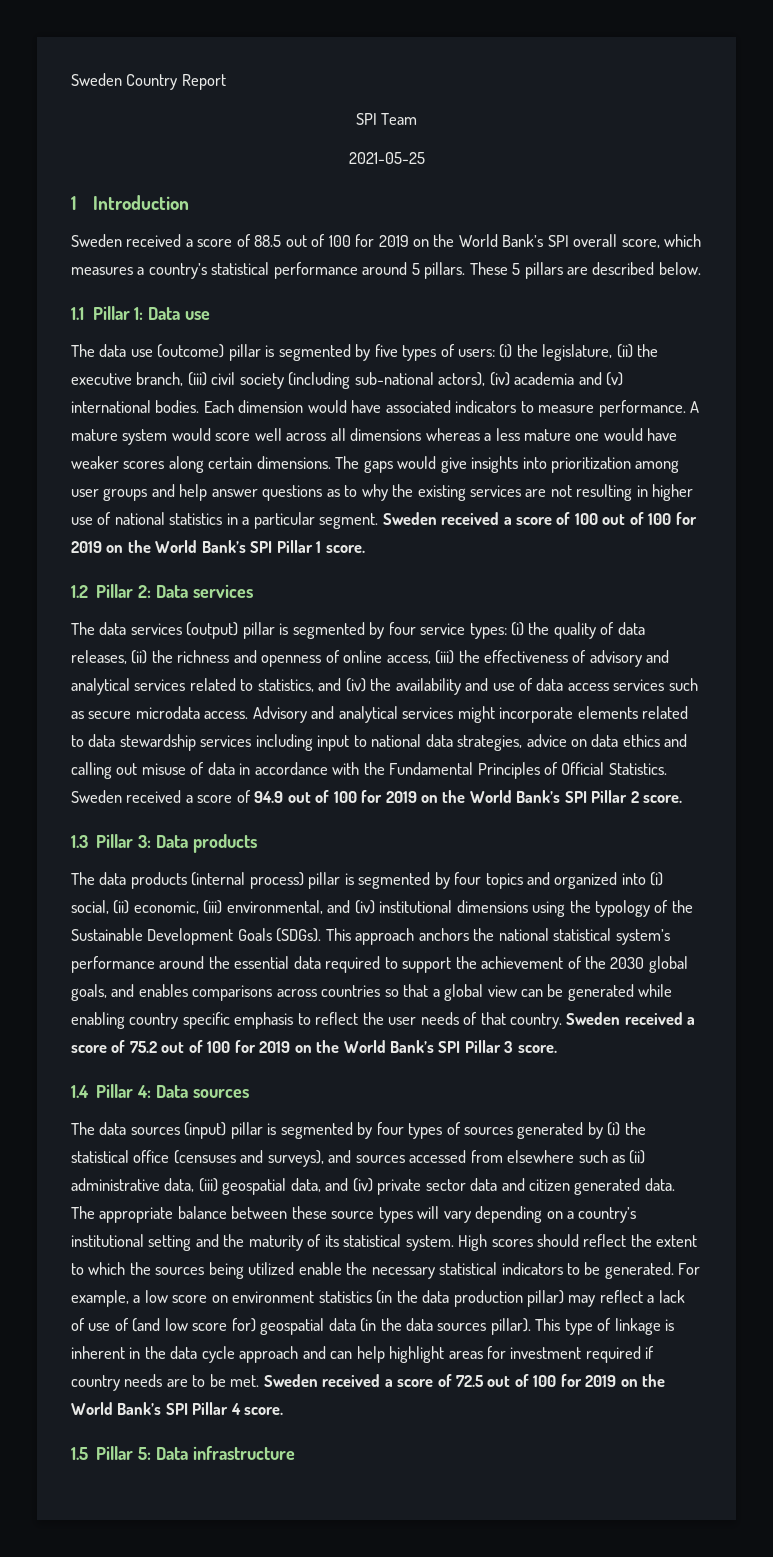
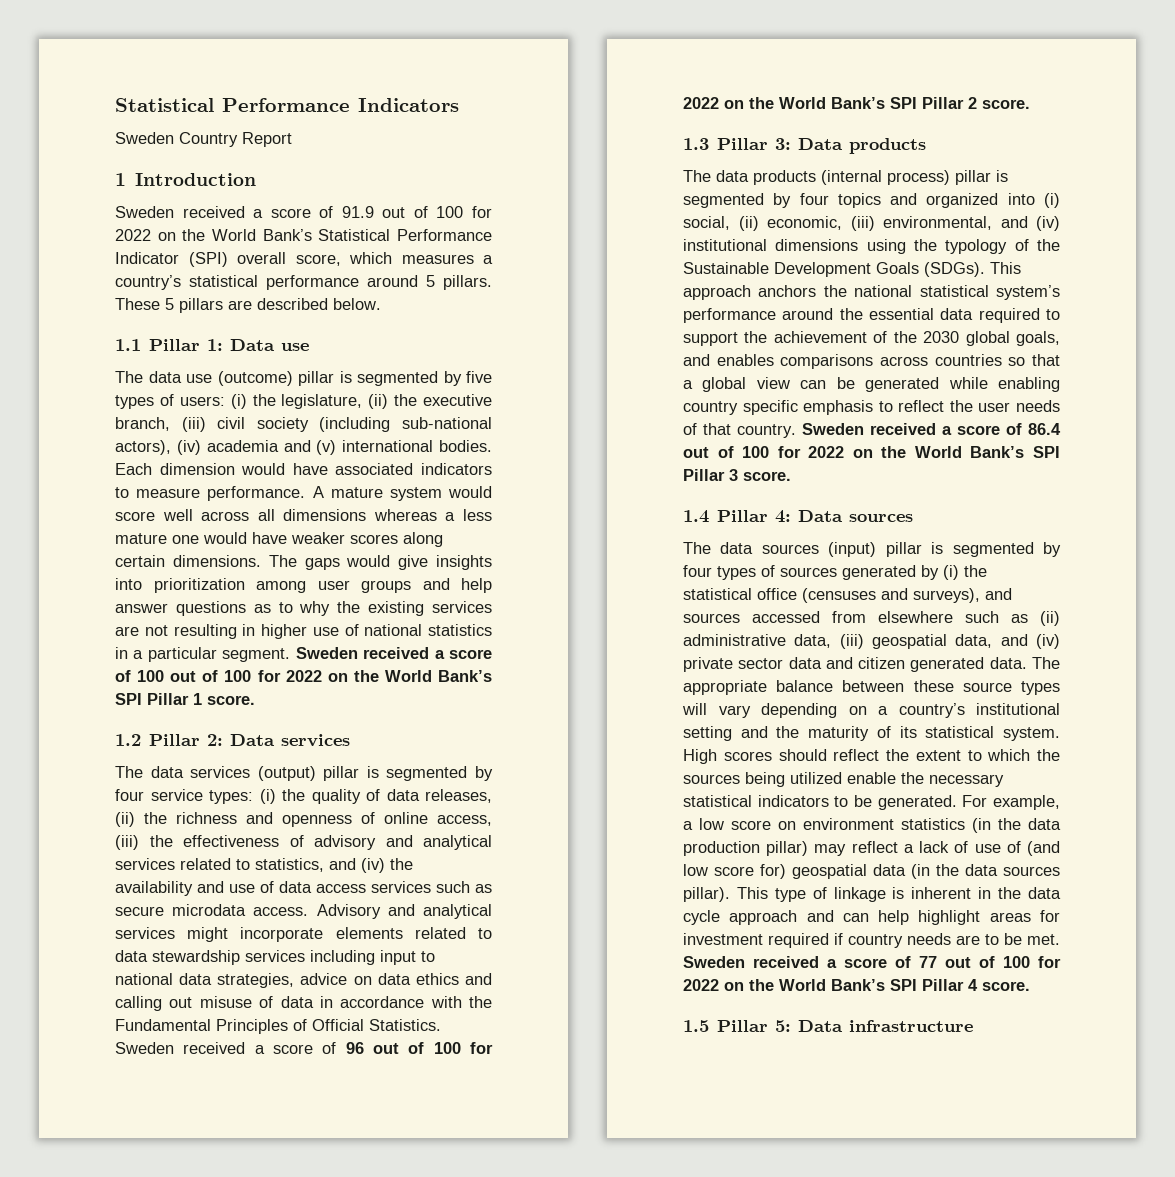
(71, 79) none -> [115,98,459,112] Statistical Performance Indicators //
[355,113,418,125] [348,152,425,164] // SPI Team // 2021-05-25 -> (292, 139) none
[254,234,569,247] 88.5 out of 100 for 2019 on the World Bank’s SPI -> [341,206,492,218] [115,229,492,241] [115,252,228,267] 91.9 out of 100 for 2022 on the World Bank’s Statistical Performance Indicator (SPI)
[71,541,102,553] 2019 -> [285,670,322,682] 2022
[254,790,417,803] 94.9 out of 100 for 2019 -> [345,1042,493,1054] [683,97,719,109] 96 out of 100 for 2022
[129,1040,291,1053] 75.2 out of 100 for 2019 -> [1028,423,1061,435] [683,446,845,458] 86.4 out of 100 for 2022
[456,1374,617,1387] 72.5 out of 100 for 2019 -> [919,956,1061,968] [683,979,719,991] 77 out of 100 for 2022

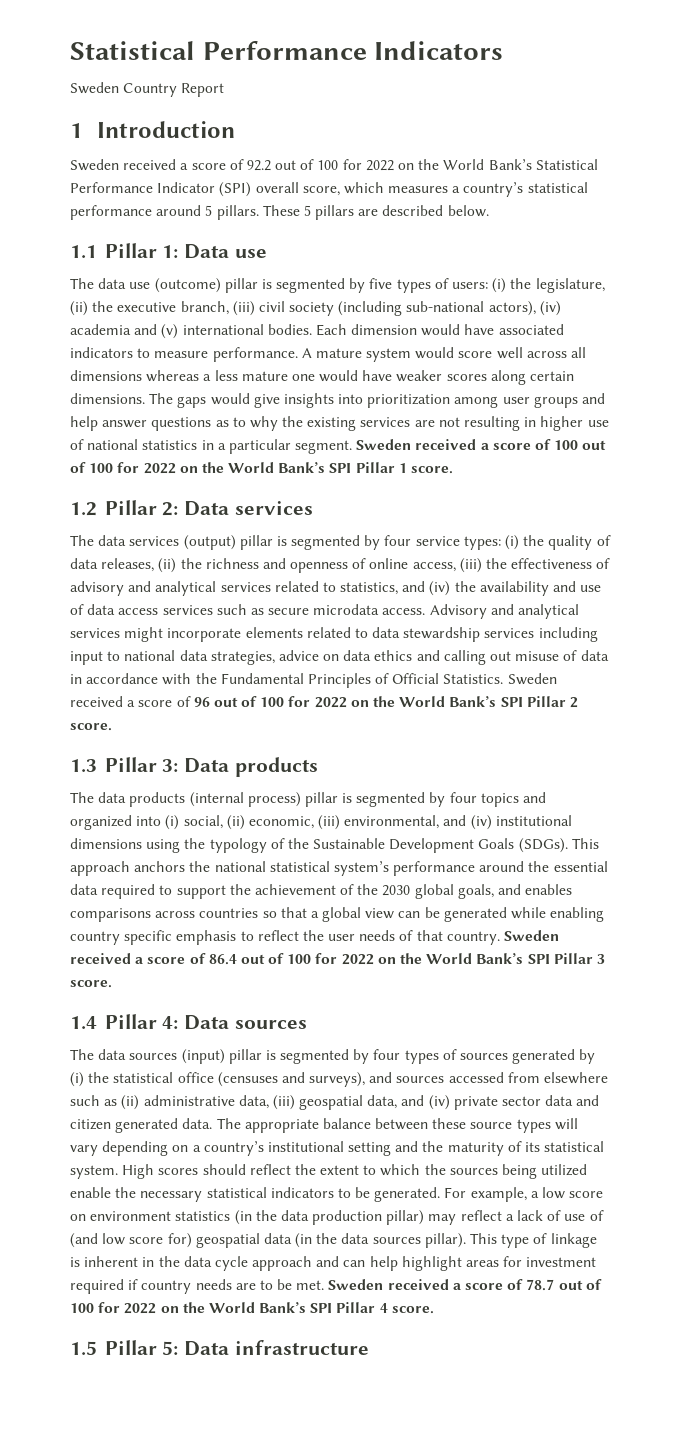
[341,206,374,218] 91.9 -> [246,160,271,171] 92.2
[919,956,937,968] 77 -> [526,1279,555,1291] 78.7

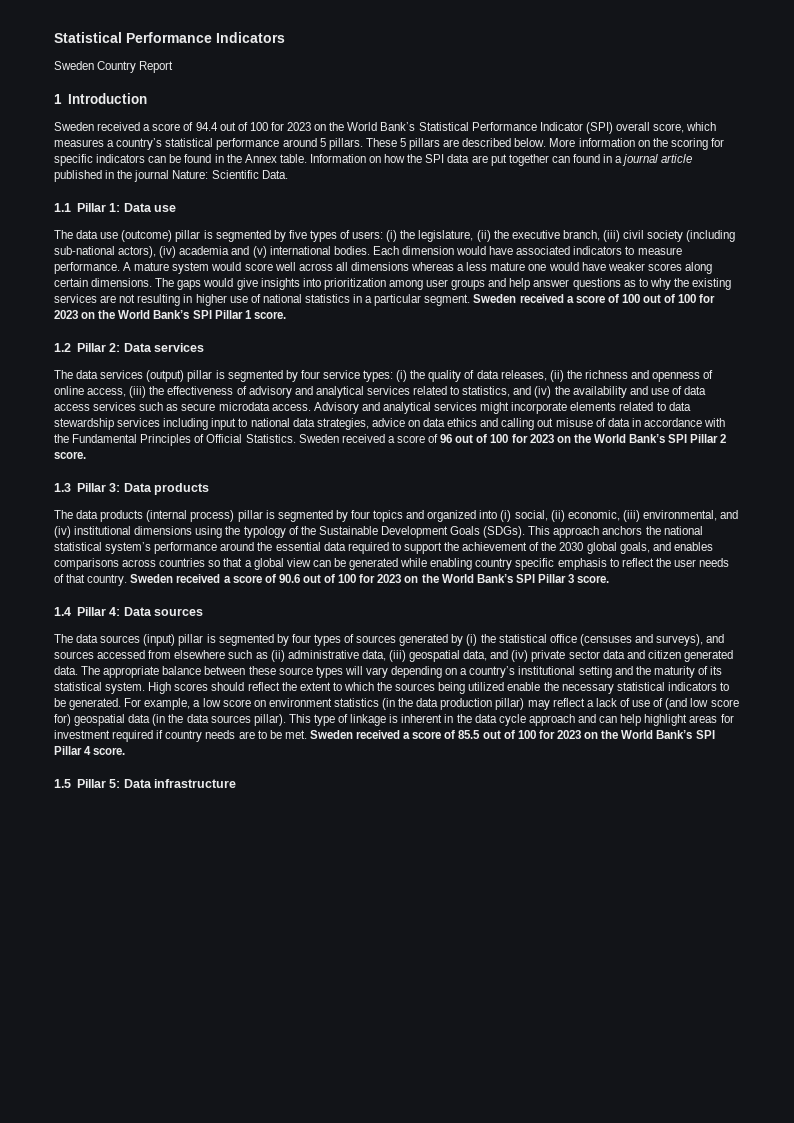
[246,159,394,171] 92.2 out of 100 for 2022 -> [195,122,312,131] 94.4 out of 100 for 2023
(489, 211) none -> [549,138,724,150] [54,154,693,166] [54,170,288,182] More information on the scoring for specific indicators can be found in the Annex table. Information on how the SPI data are put together can found in a journal article published in the journal Nature: Scientific Data.
[143,463,176,474] 2022 -> [54,310,78,319] 2023
[314,697,347,708] 2022 -> [529,434,554,443] 2023
[208,953,374,965] 86.4 out of 100 for 2022 -> [278,574,402,583] 90.6 out of 100 for 2023
[526,1279,602,1291] [70,1302,157,1314] 78.7 out of 100 for 2022 -> [458,730,581,739] 85.5 out of 100 for 2023

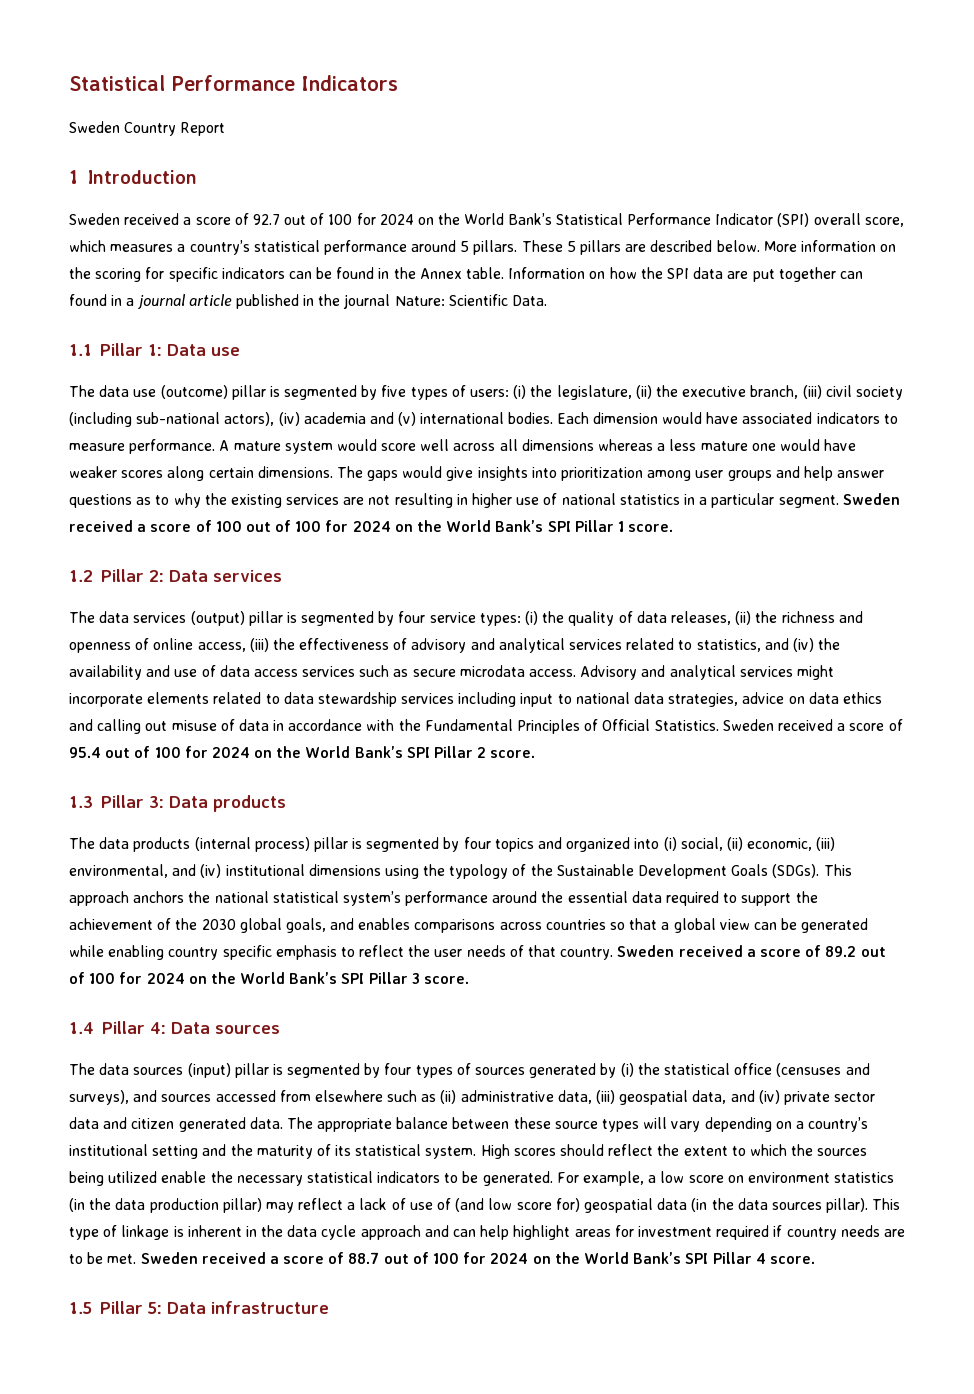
[195,122,312,131] 94.4 out of 100 for 2023 -> [252,213,414,225] 92.7 out of 100 for 2024
[54,310,78,319] 2023 -> [352,521,391,532] 2024
[440,434,554,443] 96 out of 100 for 2023 -> [69,746,250,758] 95.4 out of 100 for 2024
[278,574,402,583] 90.6 out of 100 for 2023 -> [825,946,886,957] [69,972,185,984] 89.2 out of 100 for 2024
[458,730,581,739] 85.5 out of 100 for 2023 -> [348,1252,529,1264] 88.7 out of 100 for 2024

